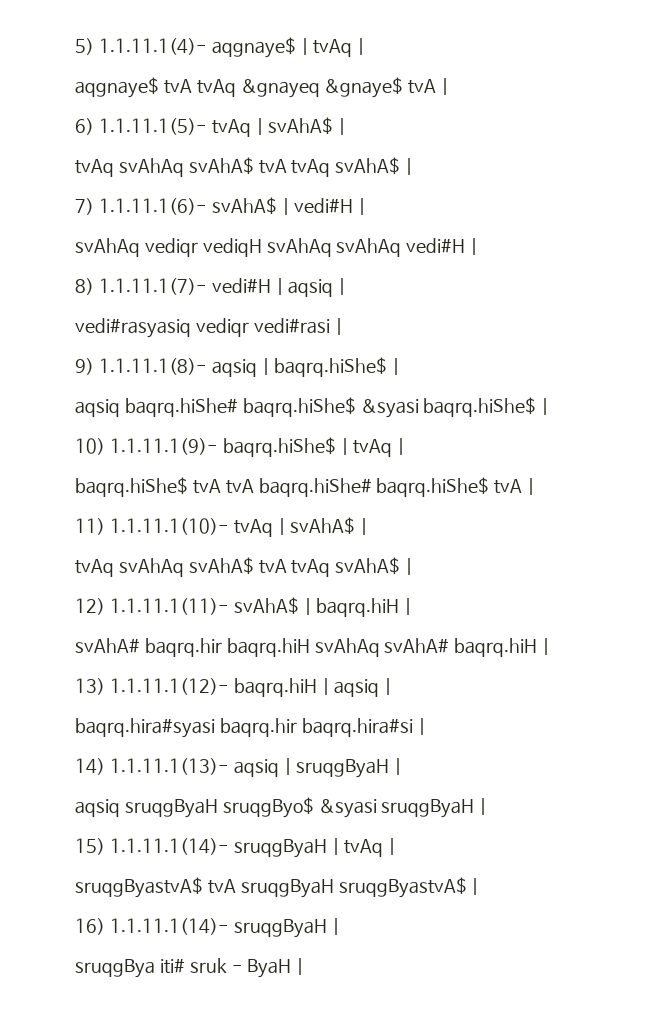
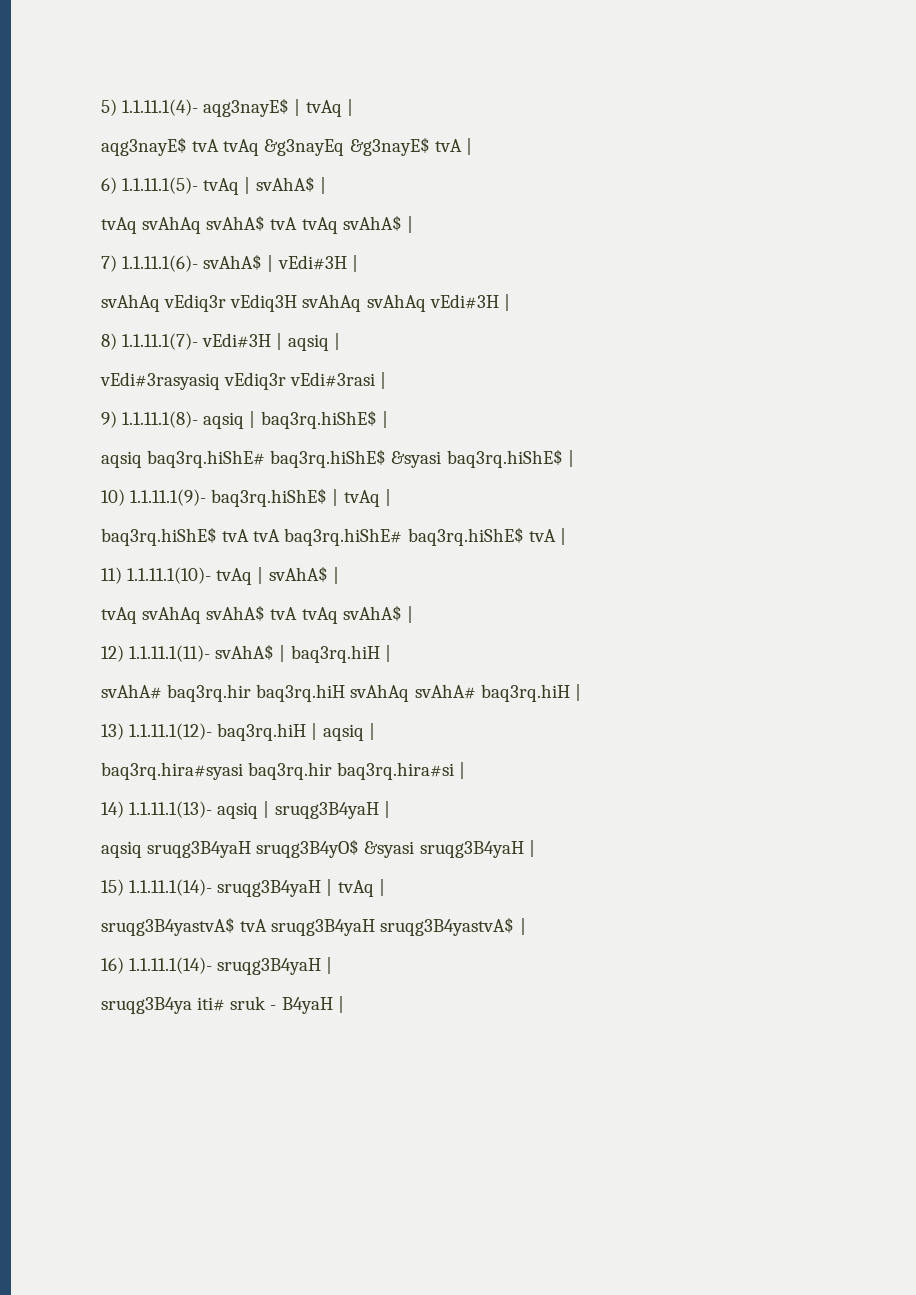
[211,37,366,58] [75,77,404,98] aqgnaye$ | tvAq | // aqgnaye$ tvA tvAq &gnayeq &gnaye$ -> [203,98,353,117] [101,137,430,156] aqg3nayE$ | tvAq | // aqg3nayE$ tvA tvAq &g3nayEq &g3nayE$
[294,198,354,213] vedi#H -> [277,255,347,270] vEdi#3H
[144,238,262,257] vediqr vediqH -> [164,294,298,312] vEdiq3r vEdiq3H
[406,238,466,253] vedi#H -> [429,294,499,309] vEdi#3H
[211,278,347,297] [75,318,330,338] vedi#H | aqsiq | // vedi#rasyasiq vediqr vedi#rasi -> [202,333,340,351] [100,372,376,390] vEdi#3H | aqsiq | // vEdi#3rasyasiq vEdiq3r vEdi#3rasi
[274,357,401,377] [75,397,537,418] baqrq.hiShe$ | // aqsiq baqrq.hiShe# baqrq.hiShe$ &syasi baqrq.hiShe$ -> [260,410,388,429] [101,449,563,468] baq3rq.hiShE$ | // aqsiq baq3rq.hiShE# baq3rq.hiShE$ &syasi baq3rq.hiShE$
[222,437,406,457] [75,477,188,497] baqrq.hiShe$ | tvAq | // baqrq.hiShe$ -> [211,488,391,507] [101,527,217,546] baq3rq.hiShE$ | tvAq | // baq3rq.hiShE$
[258,477,490,497] baqrq.hiShe# baqrq.hiShe$ -> [284,527,524,546] baq3rq.hiShE# baq3rq.hiShE$
[316,598,400,617] baqrq.hiH -> [290,645,380,663] baq3rq.hiH
[144,638,310,657] baqrq.hir baqrq.hiH -> [167,684,346,702] baq3rq.hir baq3rq.hiH
[454,638,538,657] baqrq.hiH -> [480,684,570,702] baq3rq.hiH
[233,678,393,697] [75,718,413,738] baqrq.hiH | aqsiq | // baqrq.hira#syasi baqrq.hir baqrq.hira#si -> [217,723,375,741] [101,762,455,780] baq3rq.hiH | aqsiq | // baq3rq.hira#syasi baq3rq.hir baq3rq.hira#si
[296,758,403,778] [75,797,475,818] sruqgByaH | // aqsiq sruqgByaH sruqgByo$ &syasi sruqgByaH -> [274,801,390,819] [101,839,524,858] sruqg3B4yaH | // aqsiq sruqg3B4yaH sruqg3B4yO$ &syasi sruqg3B4yaH
[233,838,397,858] [75,877,467,898] sruqgByaH | tvAq | // sruqgByastvA$ tvA sruqgByaH sruqgByastvA$ -> [217,879,385,897] [101,917,515,936] sruqg3B4yaH | tvAq | // sruqg3B4yastvA$ tvA sruqg3B4yaH sruqg3B4yastvA$
[233,918,340,938] [75,959,155,978] sruqgByaH | // sruqgBya -> [217,957,333,975] [101,997,192,1014] sruqg3B4yaH | // sruqg3B4ya
[247,959,292,978] ByaH -> [281,997,333,1014] B4yaH

